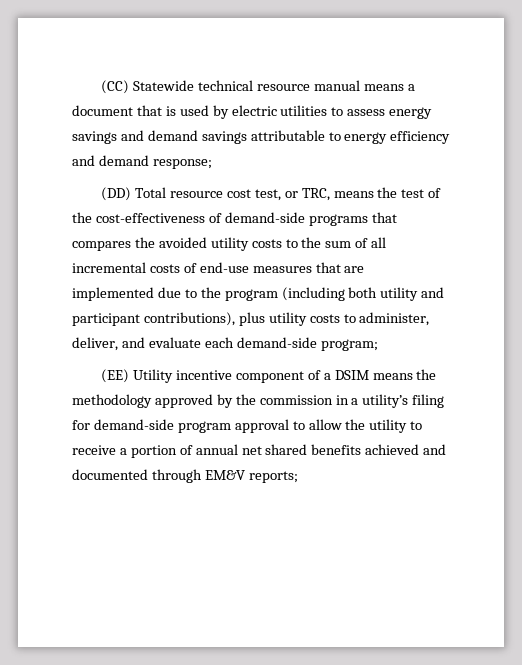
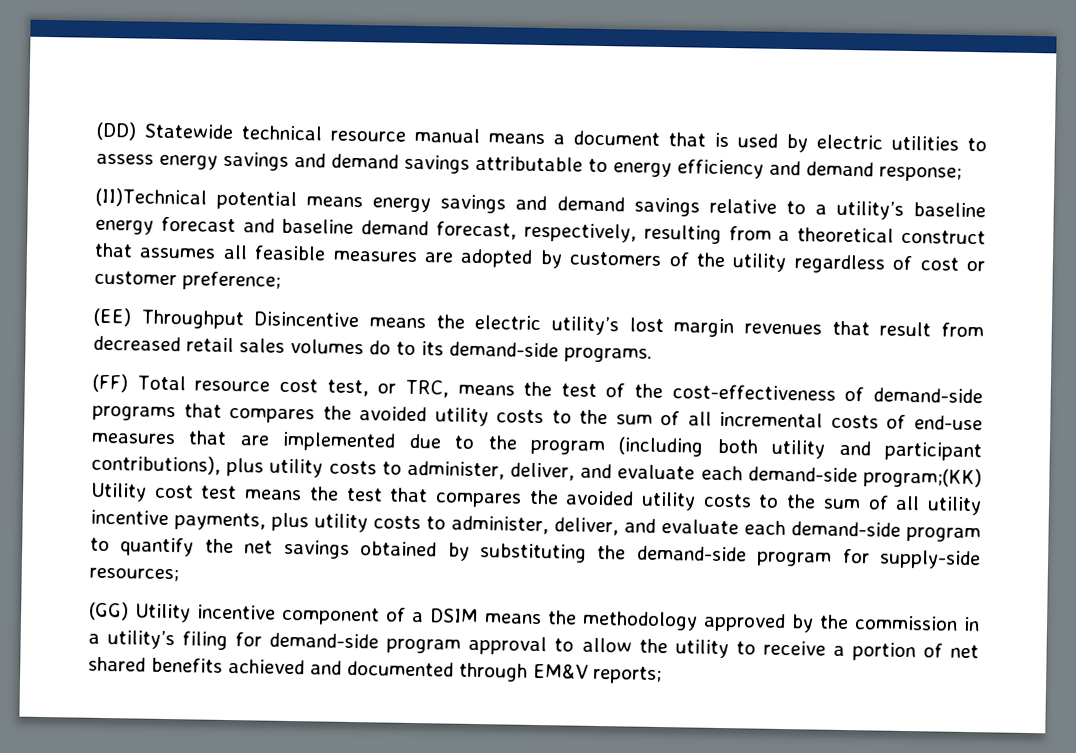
[101,80,130,94] (CC) -> [96,121,137,141] (DD)
[101,187,132,201] (DD) -> [95,187,986,220] [95,216,987,245] [94,242,985,274] [94,270,281,291] [93,307,984,338] [93,335,652,363] [92,373,128,393] (II)Technical potential means energy savings and demand savings relative to a utility’s baseline energy forecast and baseline demand forecast, respectively, resulting from a theoretical construct that assumes all feasible measures are adopted by customers of the utility regardless of cost or customer preference; // (EE) Throughput Disincentive means the electric utility’s lost margin revenues that result from decreased retail sales volumes do to its demand-side programs. // (FF)
[320,339,378,351] [101,369,130,383] program; // (EE) -> [862,467,982,489] [90,482,983,516] [90,509,981,543] [90,537,981,570] [89,567,179,582] [88,601,129,621] program;(KK) Utility cost test means the test that compares the avoided utility costs to the sum of all utility incentive payments, plus utility costs to administer, deliver, and evaluate each demand-side program to quantify the net savings obtained by substituting the demand-side program for supply-side resources; // (GG)
[195,444,238,455] annual -> (943, 650) none

